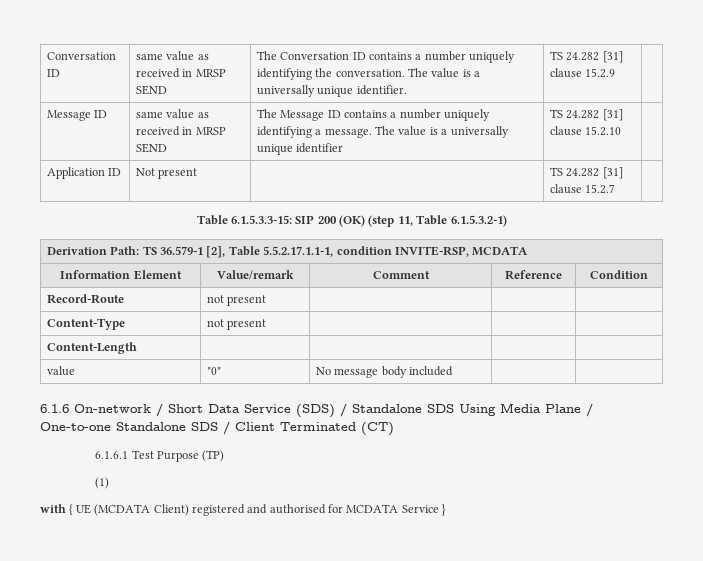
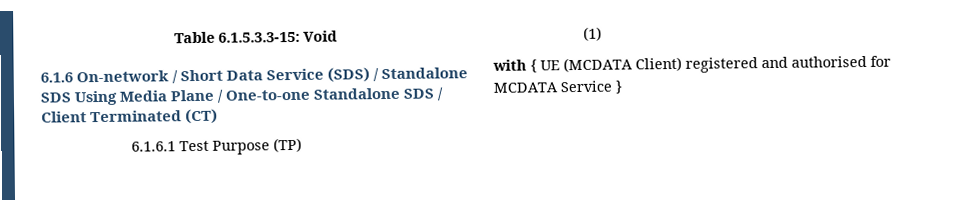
[46,52,116,60] [46,69,60,77] [135,51,209,61] [135,68,226,78] [135,85,167,95] [256,51,516,63] [256,68,481,80] [256,85,407,97] [549,51,623,63] [549,68,616,78] [46,110,108,121] [135,109,209,119] [135,126,226,136] [135,143,167,153] [256,109,491,121] [256,126,509,138] [256,143,344,155] [549,109,623,121] [549,126,622,136] [46,167,122,179] [135,168,198,179] [549,167,623,179] [549,184,616,194] [196,215,507,227] [46,246,529,258] [60,270,182,280] [216,270,294,280] [372,271,430,279] [505,270,562,280] [590,270,648,279] [46,294,124,304] [206,295,267,306] [46,318,125,330] [206,319,267,330] [46,342,137,354] [46,366,75,376] [206,367,221,375] [315,366,454,378] Conversation ID | same value as received in MRSP SEND | The Conversation ID contains a number uniquely identifying the conversation. The value is a universally unique identifier. | TS 24.282 [31] clause 15.2.9 | // Message ID | same value as received in MRSP SEND | The Message ID contains a number uniquely identifying a message. The value is a universally unique identifier | TS 24.282 [31] clause 15.2.10 | // Application ID | Not present | | TS 24.282 [31] clause 15.2.7 | // Table 6.1.5.3.3-15: SIP 200 (OK) (step 11, Table 6.1.5.3.2-1) // Derivation Path: TS 36.579-1 [2], Table 5.5.2.17.1.1-1, condition INVITE-RSP, MCDATA // Information Element | Value/remark | Comment | Reference | Condition // Record-Route | not present | | | // Content-Type | not present | | | // Content-Length | | | | // value | "0" | No message body included | | -> [173,30,338,44] Table 6.1.5.3.3-15: Void

